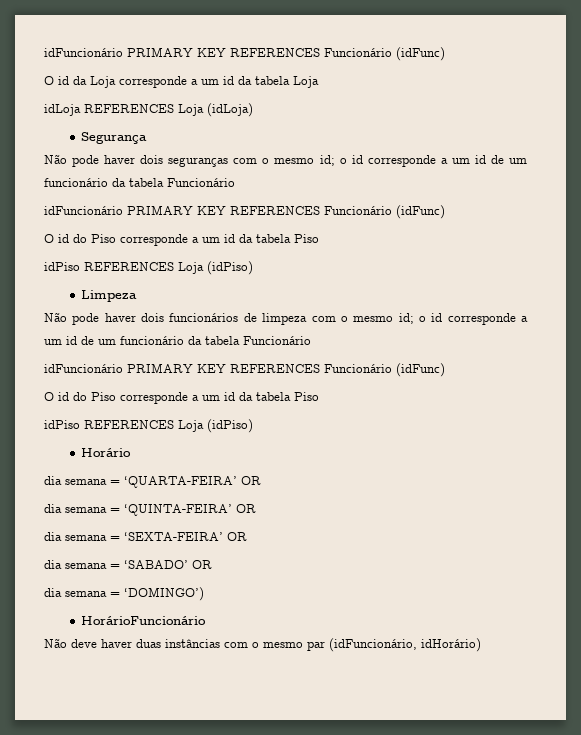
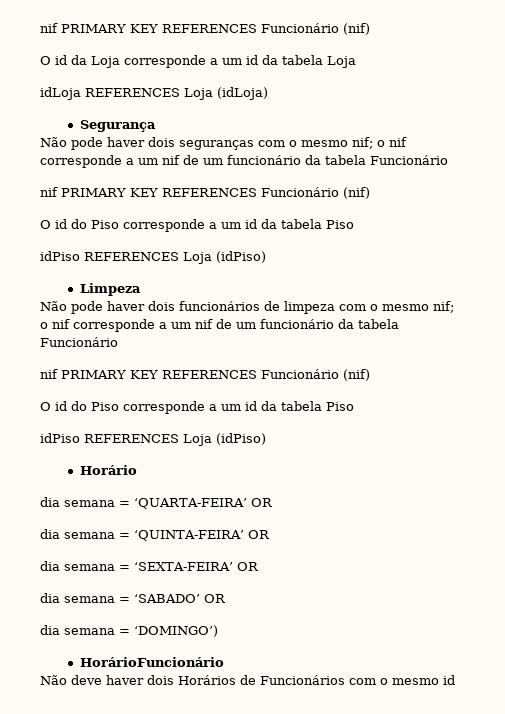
[44,47,445,61] idFuncionário PRIMARY KEY REFERENCES Funcionário (idFunc) -> [40,23,370,35] nif PRIMARY KEY REFERENCES Funcionário (nif)
[319,155,527,167] [44,178,235,187] [44,205,445,219] id; o id corresponde a um id de um funcionário da tabela Funcionário // idFuncionário PRIMARY KEY REFERENCES Funcionário (idFunc) -> [352,137,407,149] [40,155,448,168] [40,187,370,199] nif; o nif corresponde a um nif de um funcionário da tabela Funcionário // nif PRIMARY KEY REFERENCES Funcionário (nif)
[398,313,528,325] [44,336,311,345] [44,363,445,377] id; o id corresponde a um id de um funcionário da tabela Funcionário // idFuncionário PRIMARY KEY REFERENCES Funcionário (idFunc) -> [433,301,454,313] [40,319,399,332] [40,337,118,347] [40,369,370,381] nif; o nif corresponde a um nif de um funcionário da tabela Funcionário // nif PRIMARY KEY REFERENCES Funcionário (nif)
[136,638,481,652] duas instâncias com o mesmo par (idFuncionário, idHorário) -> [147,675,455,685] dois Horários de Funcionários com o mesmo id

